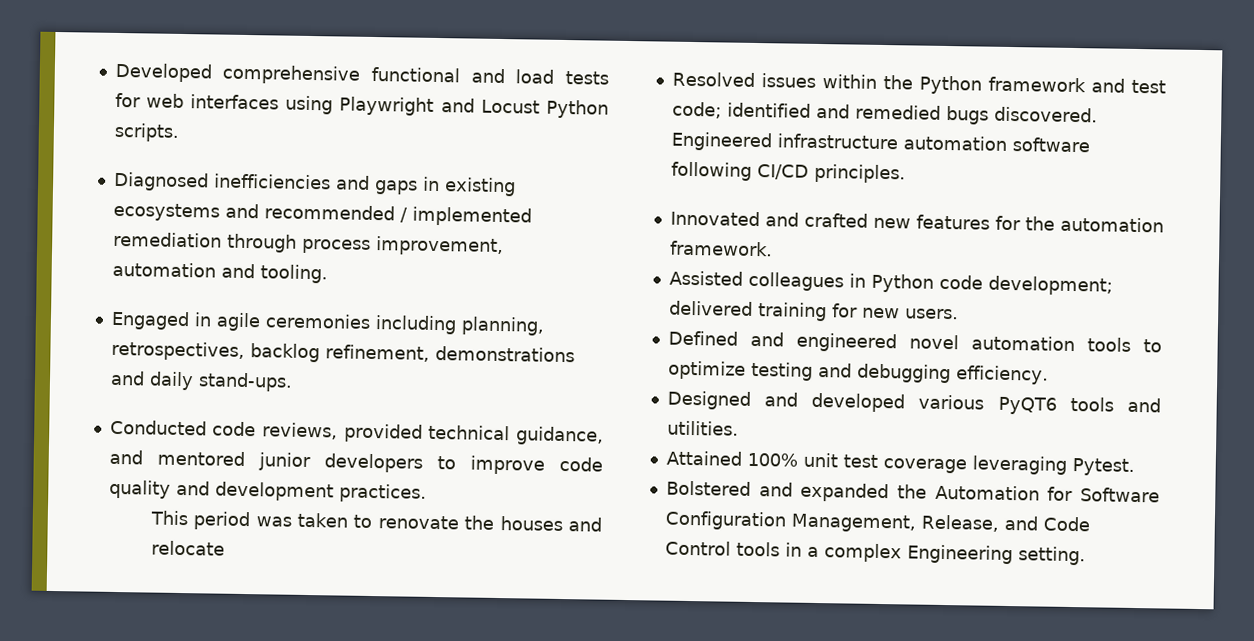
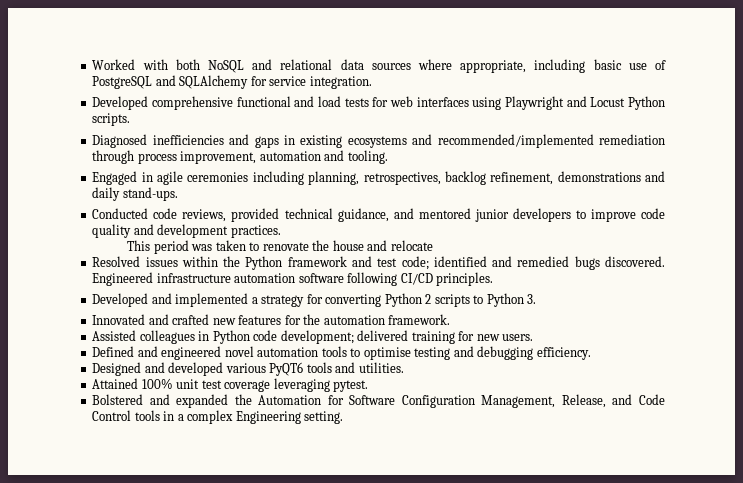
(114, 72) none -> [92,59,667,73] [92,75,372,89] Worked with both NoSQL and relational data sources where appropriate, including basic use of PostgreSQL and SQLAlchemy for service integration. //
[263,204,532,227] recommended / implemented -> [437,134,594,148] recommended/implemented
[499,516,563,532] houses -> [332,240,364,251] house
(906, 173) none -> [92,293,537,307] // Developed and implemented a strategy for converting Python 2 scripts to Python 3.
[667,360,746,380] optimize -> [363,347,411,360] optimise
[1071,458,1135,476] Pytest. -> [333,380,369,392] pytest.

